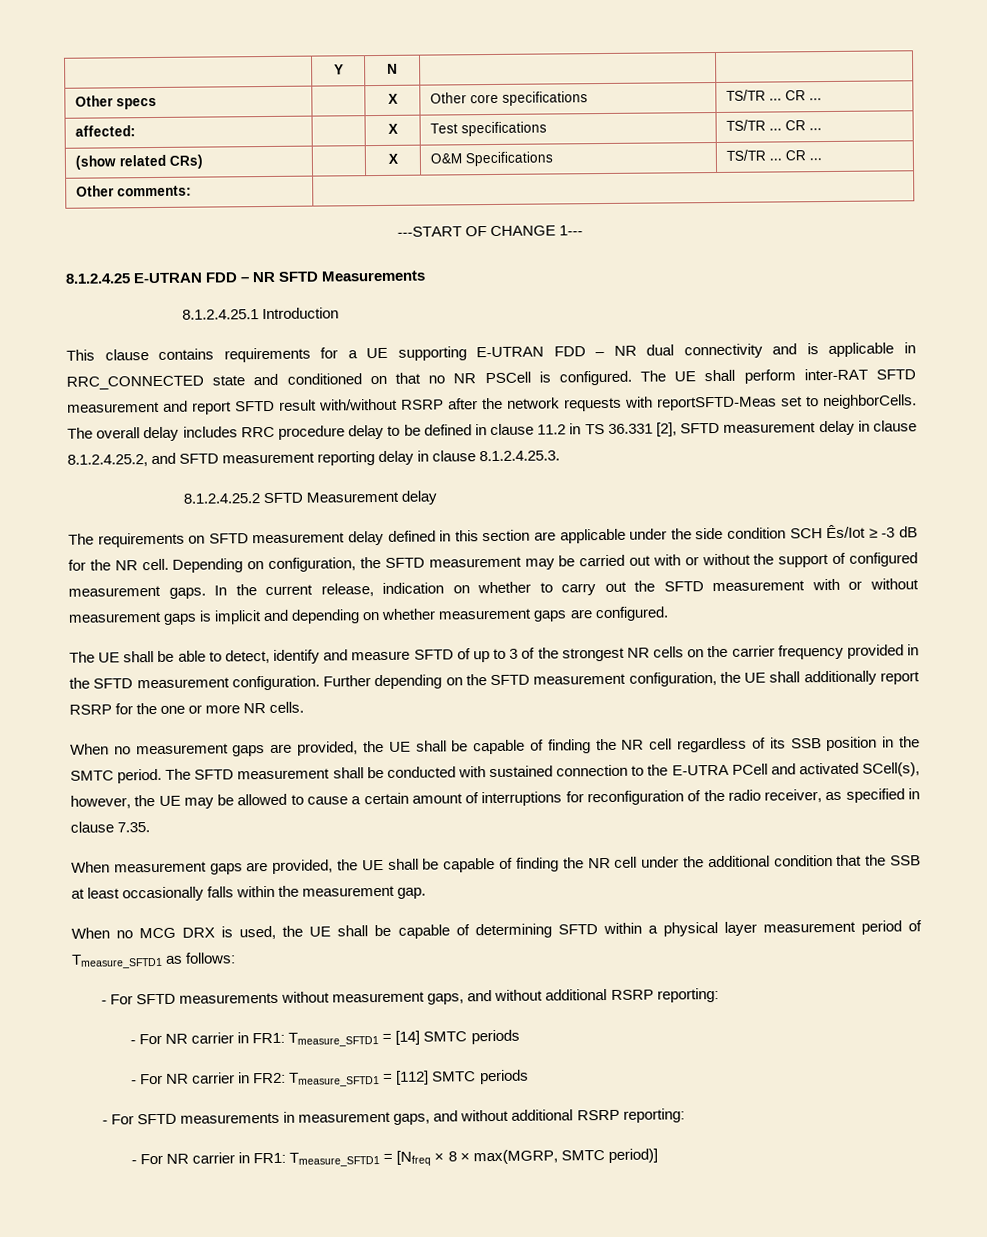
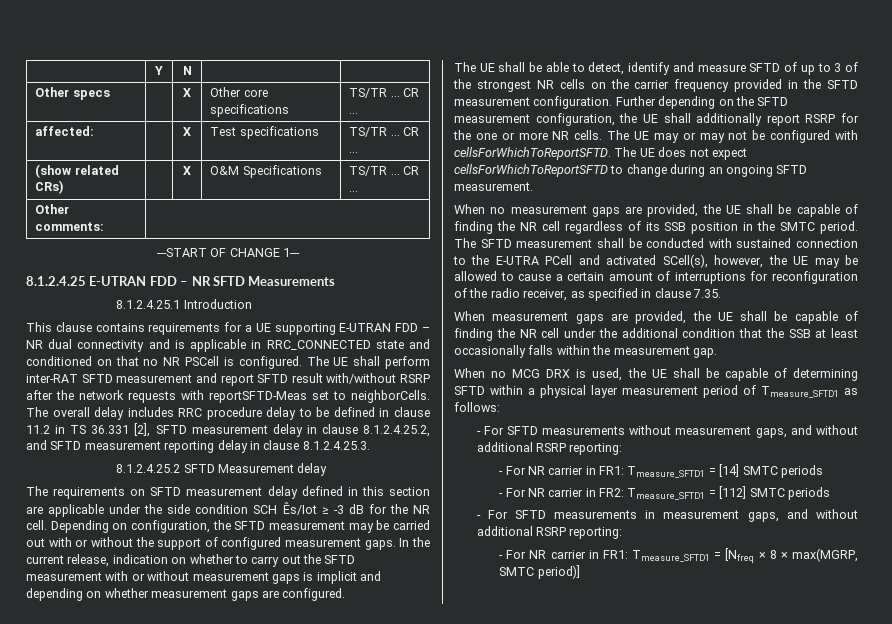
(305, 707) none -> [607,130,858,143] [454,147,747,160] [454,164,808,177] [454,182,533,191] The UE may or may not be configured with cellsForWhichToReportSFTD. The UE does not expect cellsForWhichToReportSFTD to change during an ongoing SFTD measurement.

